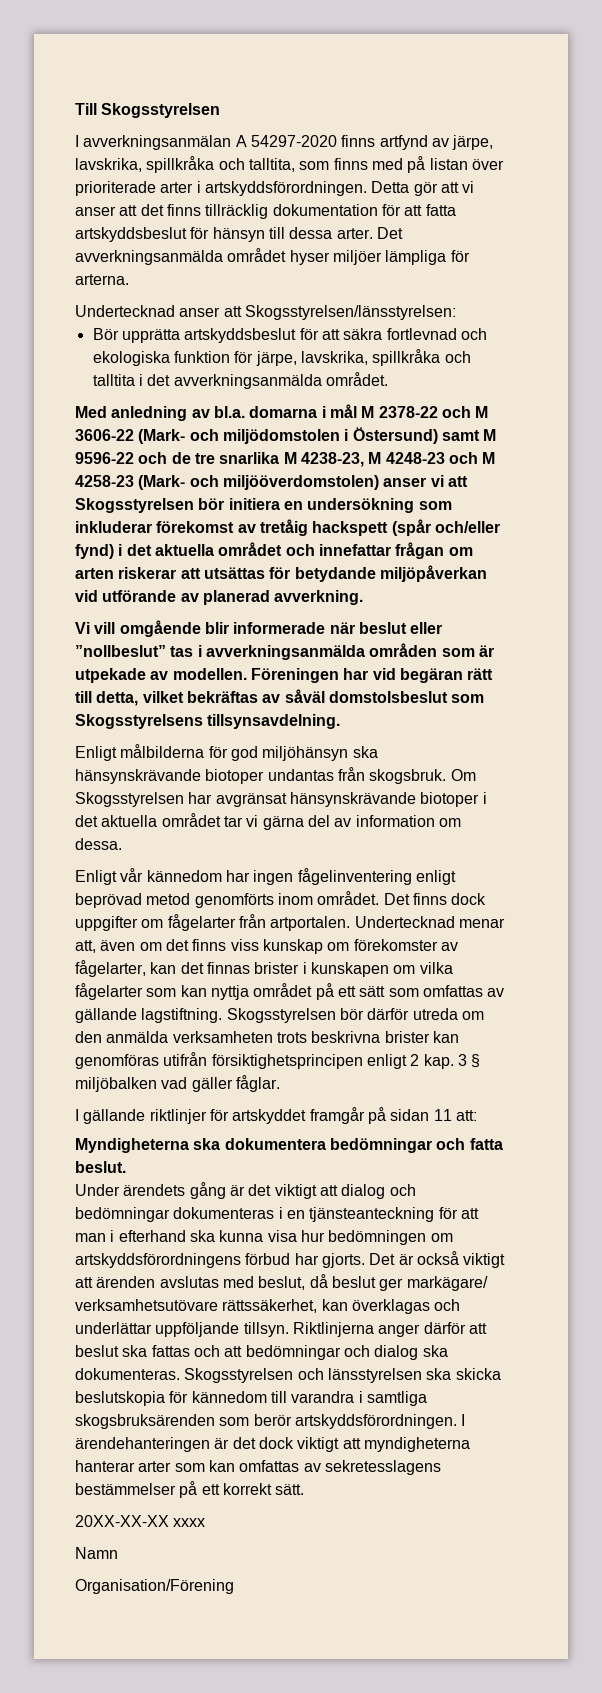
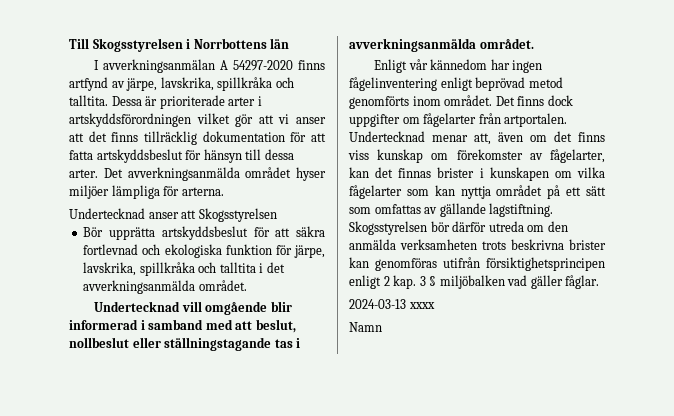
(221, 110) none -> [186,38,290,49] i Norrbottens län
[248,156,504,173] talltita, som finns med på listan över -> [69,95,158,106] talltita. Dessa är
[204,181,410,196] artskyddsförordningen. Detta -> [69,113,230,127] artskyddsförordningen vilket
[244,305,456,320] Skogsstyrelsen/länsstyrelsen: -> [198,208,277,222] Skogsstyrelsen
[75,404,489,421] [75,427,497,444] [75,452,496,467] [75,475,468,490] [75,498,452,513] [75,519,500,536] [75,542,473,559] [75,565,487,582] [75,590,364,605] [75,620,443,637] [75,643,494,660] [75,668,494,683] [75,689,485,706] [75,714,341,729] [75,744,378,761] [75,767,476,784] [75,792,487,807] [75,813,461,830] [75,838,122,850] Med anledning av bl.a. domarna i mål M 2378-22 och M 3606-22 (Mark- och miljödomstolen i Östersund) samt M 9596-22 och de tre snarlika M 4238-23, M 4248-23 och M 4258-23 (Mark- och miljööverdomstolen) anser vi att Skogsstyrelsen bör initiera en undersökning som inkluderar förekomst av tretåig hackspett (spår och/eller fynd) i det aktuella området och innefattar frågan om arten riskerar att utsättas för betydande miljöpåverkan vid utförande av planerad avverkning. // Vi vill omgående blir informerade när beslut eller ”nollbeslut” tas i avverkningsanmälda områden som är utpekade av modellen. Föreningen har vid begäran rätt till detta, vilket bekräftas av såväl domstolsbeslut som Skogsstyrelsens tillsynsavdelning. // Enligt målbilderna för god miljöhänsyn ska hänsynskrävande biotoper undantas från skogsbruk. Om Skogsstyrelsen har avgränsat hänsynskrävande biotoper i det aktuella området tar vi gärna del av information om dessa. -> [94,301,292,315] [69,319,296,333] [69,337,301,351] [349,38,534,52] Undertecknad vill omgående blir informerad i samband med att beslut, nollbeslut eller ställningstagande tas i avverkningsanmälda området.
[75,1107,477,1124] [75,1138,503,1153] [75,1161,126,1173] [75,1182,416,1199] [75,1207,479,1222] [75,1230,453,1245] [75,1251,506,1268] [75,1274,488,1291] [75,1299,461,1314] [75,1322,487,1337] [75,1345,448,1360] [75,1368,501,1383] [75,1391,427,1406] [75,1414,466,1429] [75,1437,470,1452] [75,1460,441,1475] [75,1481,305,1498] [75,1515,169,1527] I gällande riktlinjer för artskyddet framgår på sidan 11 att: // Myndigheterna ska dokumentera bedömningar och fatta beslut. // Under ärendets gång är det viktigt att dialog och bedömningar dokumenteras i en tjänsteanteckning för att man i efterhand ska kunna visa hur bedömningen om artskyddsförordningens förbud har gjorts. Det är också viktigt att ärenden avslutas med beslut, då beslut ger markägare/ verksamhetsutövare rättssäkerhet, kan överklagas och underlättar uppföljande tillsyn. Riktlinjerna anger därför att beslut ska fattas och att bedömningar och dialog ska dokumenteras. Skogsstyrelsen och länsstyrelsen ska skicka beslutskopia för kännedom till varandra i samtliga skogsbruksärenden som berör artskyddsförordningen. I ärendehanteringen är det dock viktigt att myndigheterna hanterar arter som kan omfattas av sekretesslagens bestämmelser på ett korrekt sätt. // 20XX-XX-XX -> [349,299,406,309] 2024-03-13
[75,1579,234,1594] // Organisation/Förening -> (382, 327) none

